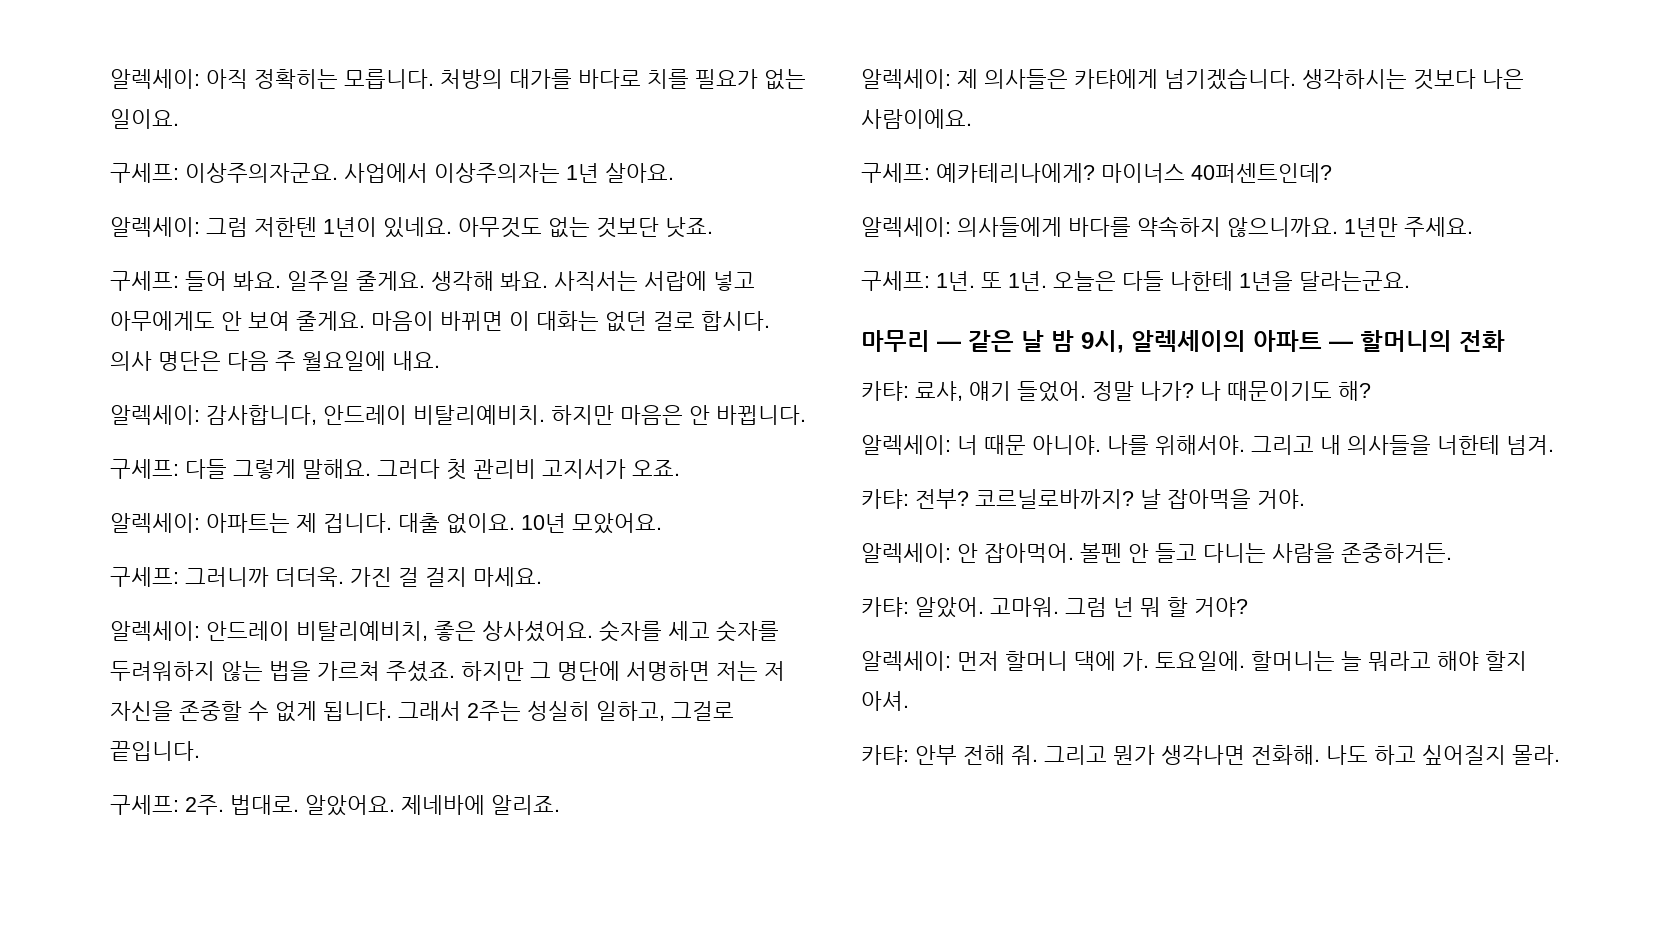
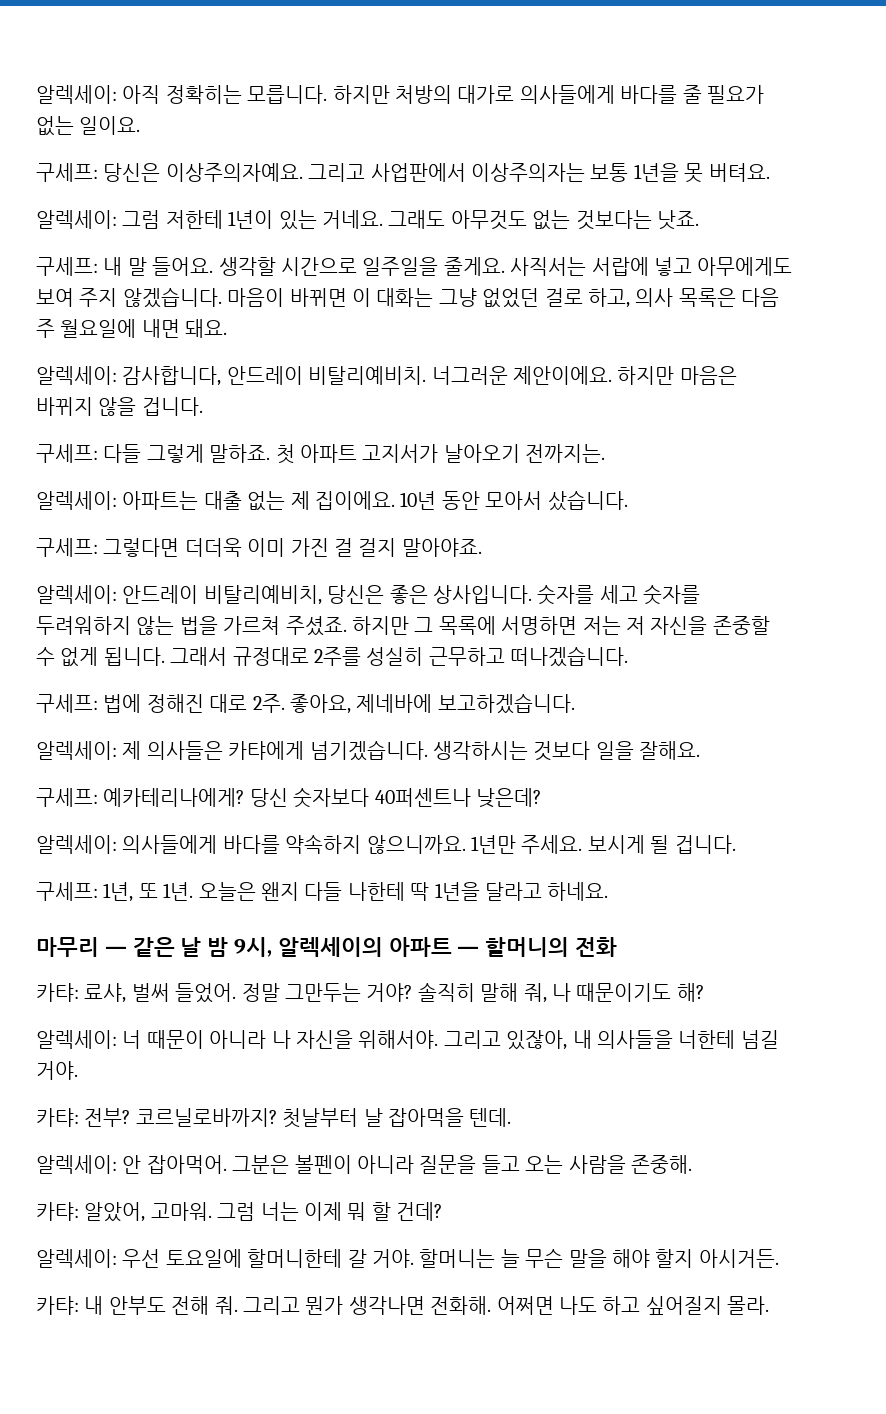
[440,69,806,90] [110,109,179,129] [110,163,674,183] [110,217,452,238] 처방의 대가를 바다로 치를 필요가 없는 일이요. // 구세프: 이상주의자군요. 사업에서 이상주의자는 1년 살아요. // 알렉세이: 그럼 저한텐 1년이 있네요. -> [332,85,764,104] [36,116,141,136] [36,163,770,183] [36,210,446,230] 하지만 처방의 대가로 의사들에게 바다를 줄 필요가 없는 일이요. // 구세프: 당신은 이상주의자예요. 그리고 사업판에서 이상주의자는 보통 1년을 못 버텨요. // 알렉세이: 그럼 저한테 1년이 있는 거네요. 그래도
[596,217,659,238] 것보단 -> [575,210,652,230] 것보다는
[185,271,548,291] 들어 봐요. 일주일 줄게요. 생각해 봐요. -> [103,257,505,276] 내 말 들어요. 생각할 시간으로 일주일을 줄게요.
[221,311,365,331] 안 보여 줄게요. -> [36,287,222,308] 보여 주지 않겠습니다.
[605,311,770,332] [110,351,221,371] 없던 걸로 합시다. 의사 명단은 -> [438,288,736,308] 그냥 없었던 걸로 하고, 의사 목록은
[392,351,440,371] 내요. -> [141,319,228,338] 내면 돼요.
[551,405,806,425] [110,459,680,480] [110,513,662,534] [110,567,344,587] 하지만 마음은 안 바뀝니다. // 구세프: 다들 그렇게 말해요. 그러다 첫 관리비 고지서가 오죠. // 알렉세이: 아파트는 제 겁니다. 대출 없이요. 10년 모았어요. // 구세프: 그러니까 더더욱. -> [431,366,737,385] [36,397,203,416] [36,444,606,464] [36,490,628,511] [36,538,286,557] 너그러운 제안이에요. 하지만 마음은 바뀌지 않을 겁니다. // 구세프: 다들 그렇게 말하죠. 첫 아파트 고지서가 날아오기 전까지는. // 알렉세이: 아파트는 대출 없는 제 집이에요. 10년 동안 모아서 샀습니다. // 구세프: 그렇다면 더더욱 이미
[473,567,542,587] 마세요. -> [401,538,482,557] 말아야죠.
[434,621,593,642] 좋은 상사셨어요. -> [327,585,532,604] 당신은 좋은 상사입니다.
[557,661,620,681] 명단에 -> [438,616,496,635] 목록에
[467,701,734,721] [110,741,200,761] [110,795,560,816] 2주는 성실히 일하고, 그걸로 끝입니다. // 구세프: 2주. 법대로. 알았어요. 제네바에 알리죠. -> [232,646,629,667] [36,693,575,714] 규정대로 2주를 성실히 근무하고 떠나겠습니다. // 구세프: 법에 정해진 대로 2주. 좋아요, 제네바에 보고하겠습니다.
[1482,69,1524,89] [861,109,972,129] 나은 사람이에요. -> [595,741,701,760] 일을 잘해요.
[1101,163,1332,183] 마이너스 40퍼센트인데? -> [249,787,541,808] 당신 숫자보다 40퍼센트나 낮은데?
[861,271,975,291] // 구세프: 1년. -> [587,835,736,854] [36,882,134,902] 보시게 될 겁니다. // 구세프: 1년,
(1116, 281) none -> [261,882,299,901] 왠지
[1239,271,1410,291] 1년을 달라는군요. -> [410,882,609,901] 딱 1년을 달라고 하네요.
[969,381,1011,401] 얘기 -> [131,983,170,1002] 벌써
[1140,381,1194,401] 나가? -> [285,982,547,1003] 그만두는 거야? 솔직히 말해 줘,
[984,435,1149,455] 때문 아니야. 나를 -> [146,1030,353,1049] 때문이 아니라 나 자신을
(1314, 445) none -> [506,1030,568,1050] 있잖아,
[1506,435,1554,455] 넘겨. -> [740,1030,779,1049] [36,1061,78,1080] 넘길 거야.
(1134, 499) none -> [282,1108,359,1128] 첫날부터
[1257,489,1305,509] 거야. -> [469,1108,512,1127] 텐데.
[1080,543,1452,563] [861,597,984,618] 볼펜 안 들고 다니는 사람을 존중하거든. // 카탸: 알았어. -> [232,1155,692,1174] [36,1202,146,1222] 그분은 볼펜이 아니라 질문을 들고 오는 사람을 존중해. // 카탸: 알았어,
[1113,597,1134,617] 넌 -> [260,1202,342,1221] 너는 이제
[1194,597,1248,617] [861,651,1431,671] 거야? // 알렉세이: 먼저 할머니 댁에 가. 토요일에. 할머니는 늘 뭐라고 -> [396,1202,443,1221] [36,1248,607,1268] 건데? // 알렉세이: 우선 토요일에 할머니한테 갈 거야. 할머니는 늘 무슨 말을
[861,691,909,711] [861,745,957,765] 아셔. // 카탸: 안부 -> [698,1249,779,1268] [36,1296,166,1315] 아시거든. // 카탸: 내 안부도
(1320, 755) none -> [496,1296,554,1315] 어쩌면

